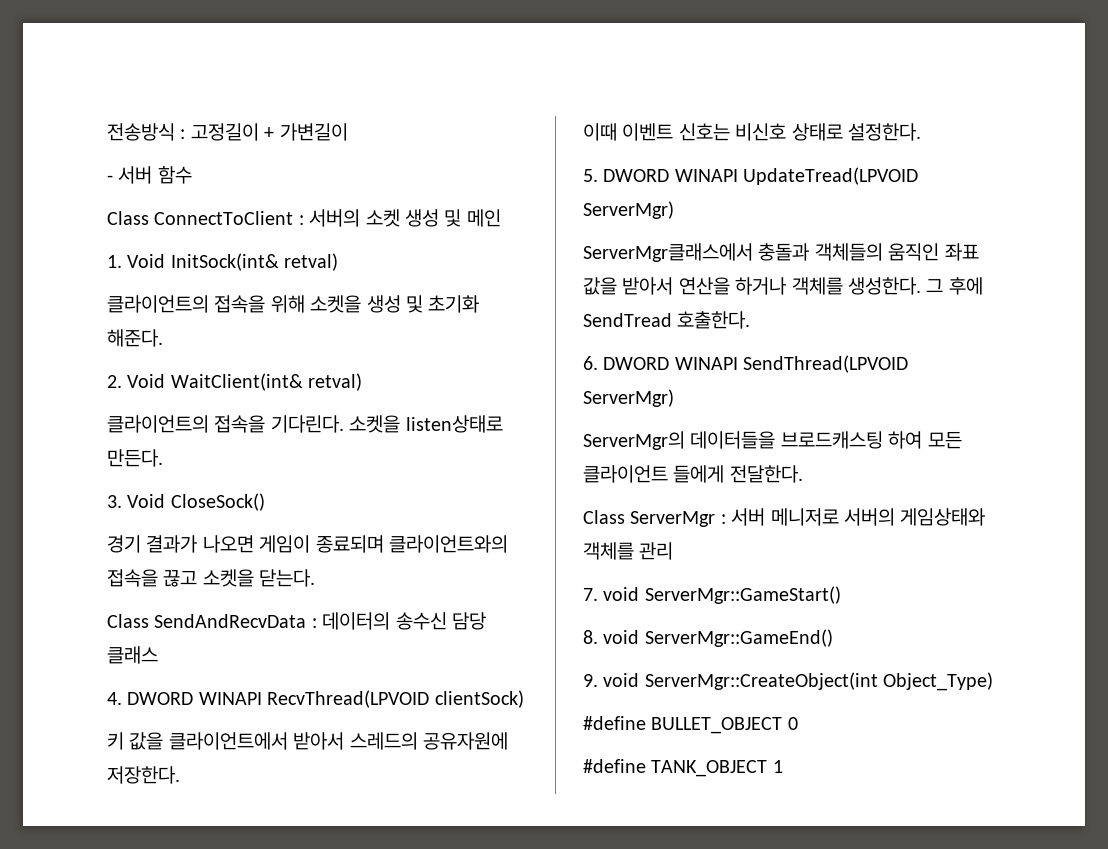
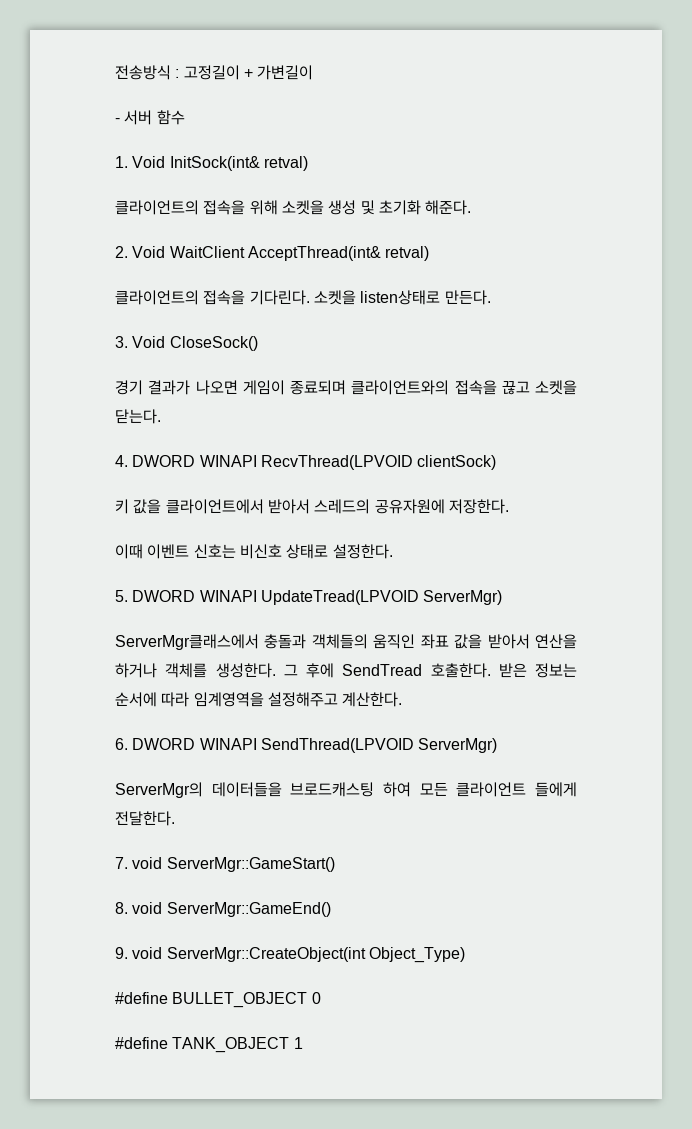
[107,209,501,227] // Class ConnectToClient : 서버의 소켓 생성 및 메인 -> (185, 117) none
[170,373,303,391] WaitClient(int& -> [169,246,381,261] WaitClient AcceptThread(int&
[107,612,486,630] [107,646,158,664] // Class SendAndRecvData : 데이터의 송수신 담당 클래스 -> (161, 416) none
(751, 320) none -> [498,663,577,678] [115,692,403,707] 받은 정보는 순서에 따라 임계영역을 설정해주고 계산한다.
[583,508,986,527] [583,542,674,560] // Class ServerMgr : 서버 메니저로 서버의 게임상태와 객체를 관리 -> (175, 818) none

